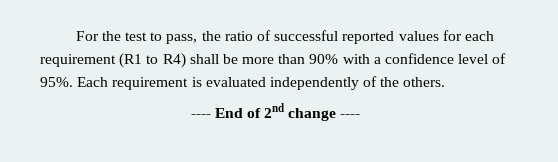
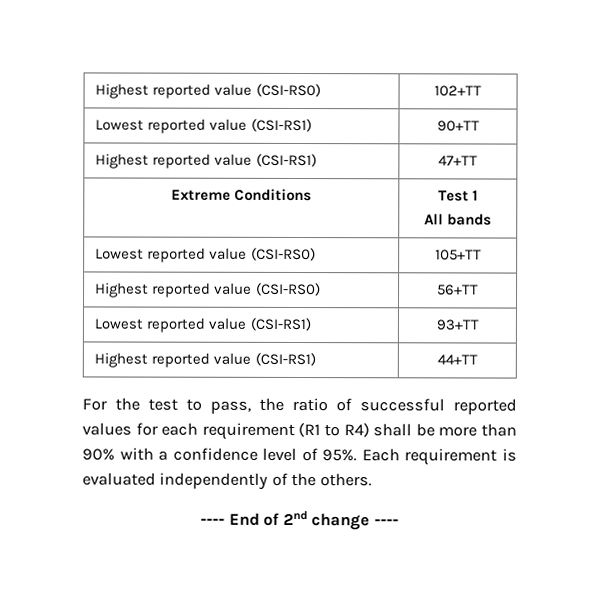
(75, 36) none -> [95,83,321,99] [434,85,482,97] [95,118,312,134] [436,120,480,132] [95,153,317,169] [438,155,478,166] [170,188,313,202] [437,190,479,202] [423,213,493,226] [95,247,316,263] [434,249,482,261] [95,282,321,298] [437,284,479,296] [94,317,311,333] [435,319,479,331] [94,352,316,368] [436,354,478,365] Highest reported value (CSI-RS0) | 102+TT // Lowest reported value (CSI-RS1) | 90+TT // Highest reported value (CSI-RS1) | 47+TT // Extreme Conditions | Test 1 // All bands // Lowest reported value (CSI-RS0) | 105+TT // Highest reported value (CSI-RS0) | 56+TT // Lowest reported value (CSI-RS1) | 93+TT // Highest reported value (CSI-RS1) | 44+TT //

